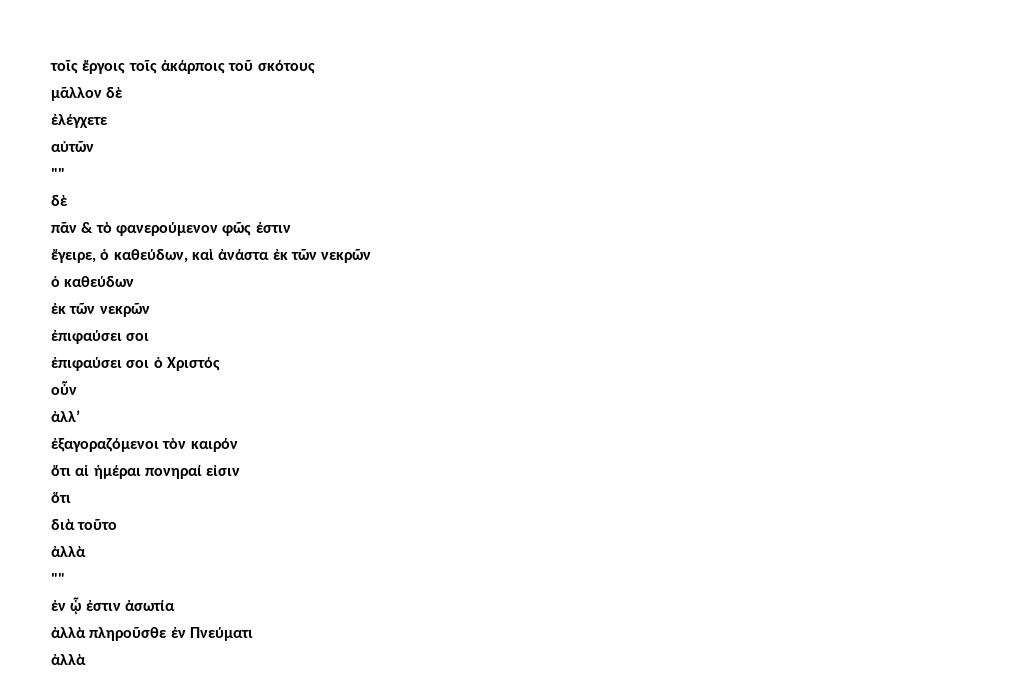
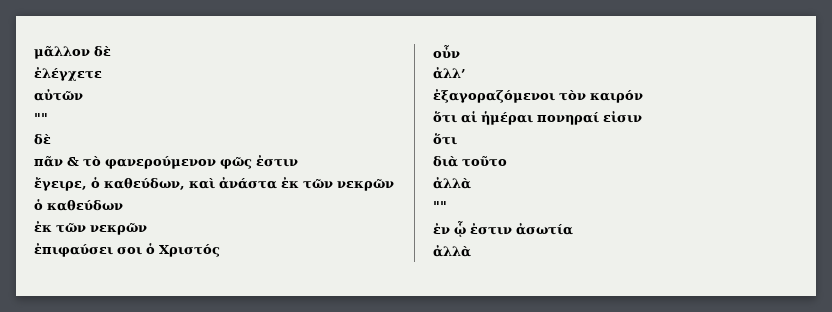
[50,60,315,74] τοῖς ἔργοις τοῖς ἀκάρποις τοῦ σκότους // -> (34, 52) none
[51,357,150,371] // ἐπιφαύσει σοι -> (142, 251) none
[51,627,253,641] // ἀλλὰ πληροῦσθε ἐν Πνεύματι -> (573, 229) none

